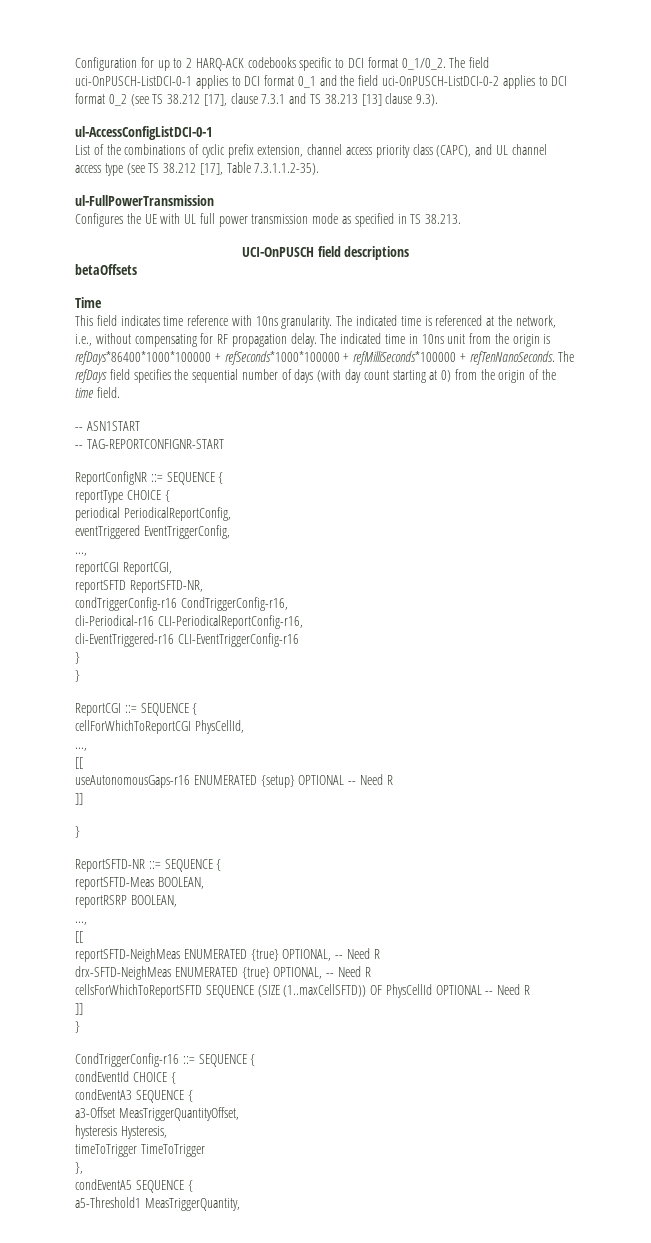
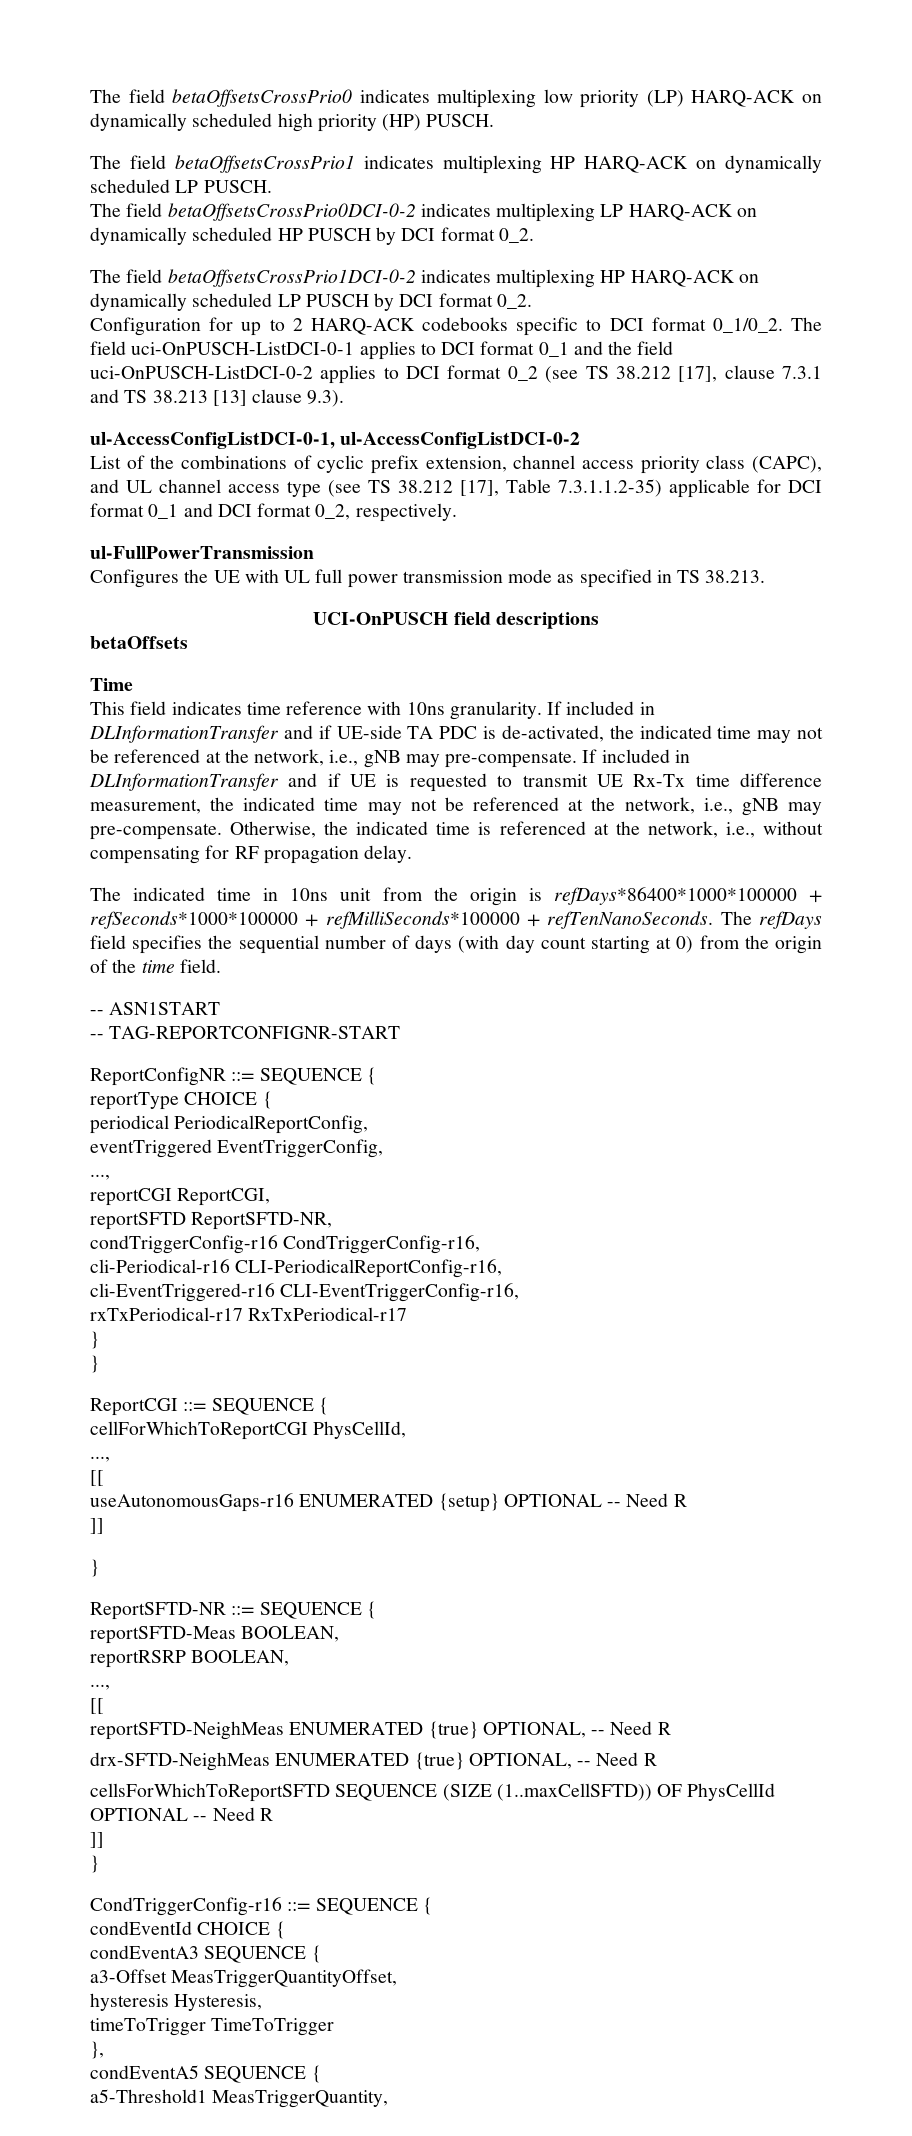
(75, 64) none -> [90,89,822,108] [90,113,495,132] [90,155,822,174] [90,179,272,193] [90,203,757,222] [90,227,534,245] [90,269,759,288] [90,293,532,311] The field betaOffsetsCrossPrio0 indicates multiplexing low priority (LP) HARQ-ACK on dynamically scheduled high priority (HP) PUSCH. // The field betaOffsetsCrossPrio1 indicates multiplexing HP HARQ-ACK on dynamically scheduled LP PUSCH. // The field betaOffsetsCrossPrio0DCI-0-2 indicates multiplexing LP HARQ-ACK on dynamically scheduled HP PUSCH by DCI format 0_2. // The field betaOffsetsCrossPrio1DCI-0-2 indicates multiplexing HP HARQ-ACK on dynamically scheduled LP PUSCH by DCI format 0_2. //
[75,126,212,140] ul-AccessConfigListDCI-0-1 -> [90,432,581,449] ul-AccessConfigListDCI-0-1, ul-AccessConfigListDCI-0-2
[254,163,320,175] 7.3.1.1.2-35). -> [558,479,822,498] [90,503,457,522] 7.3.1.1.2-35) applicable for DCI format 0_1 and DCI format 0_2, respectively.
[336,315,353,326] The -> [547,701,655,715] [89,725,824,743] [90,749,690,768] [89,773,823,792] [90,797,822,816] [90,821,349,840] If included in DLInformationTransfer and if UE-side TA PDC is de-activated, the indicated time may not be referenced at the network, i.e., gNB may pre-compensate. If included in DLInformationTransfer and if UE is requested to transmit UE Rx-Tx time difference measurement, the indicated time may not be referenced at the network, i.e., gNB may pre-compensate. Otherwise, the
(317, 340) none -> (413, 854) //
[177,633,299,647] CLI-EventTriggerConfig-r16 -> [280,1283,520,1302] [90,1307,408,1321] CLI-EventTriggerConfig-r16, // rxTxPeriodical-r17 RxTxPeriodical-r17

